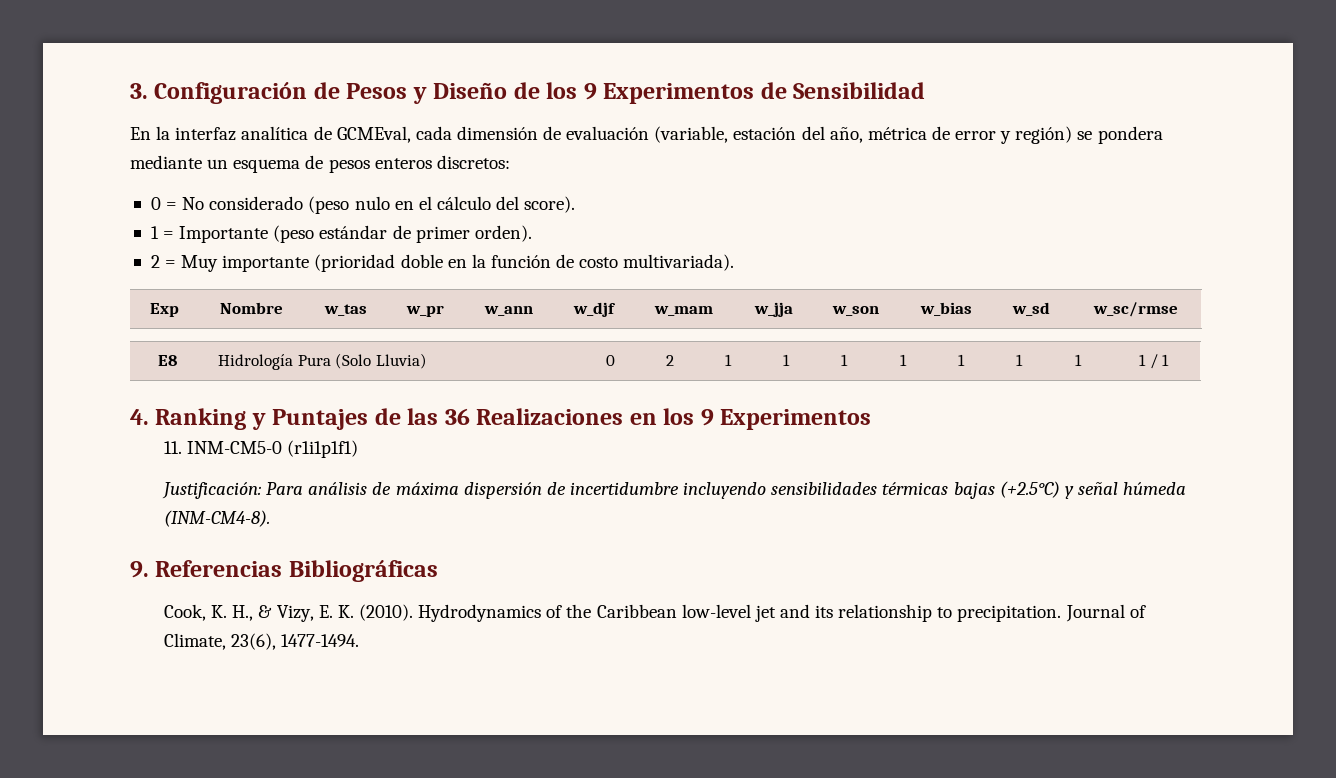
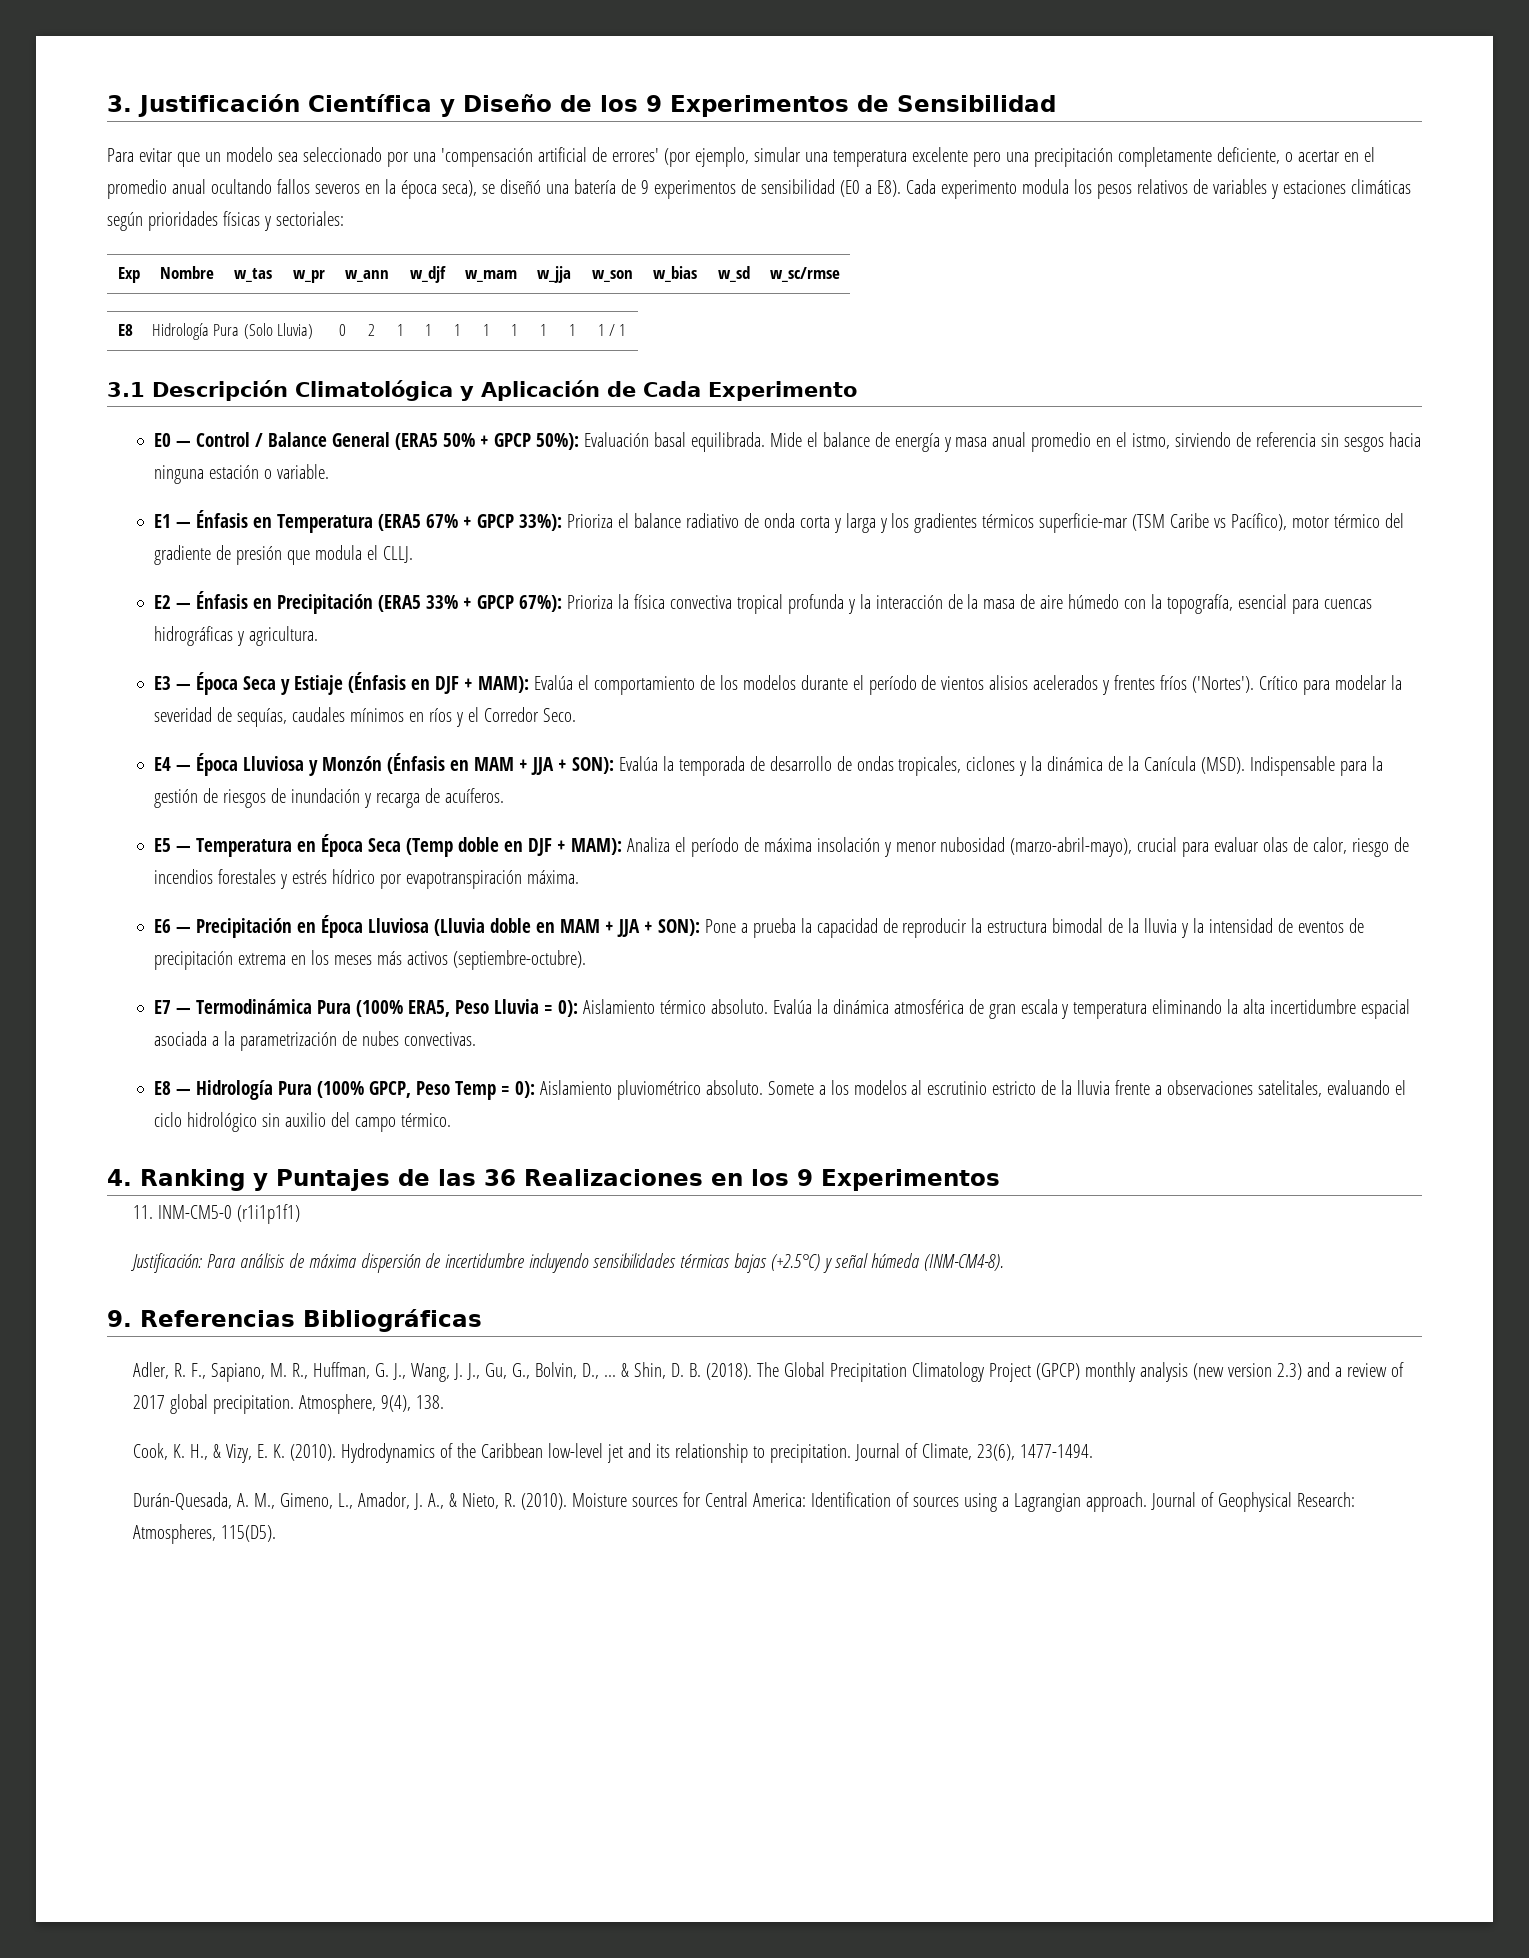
[154,82,408,104] Configuración de Pesos -> [138,94,432,117] Justificación Científica
[130,126,1163,144] [130,155,510,173] [150,196,576,214] [150,225,532,243] [150,254,735,272] En la interfaz analítica de GCMEval, cada dimensión de evaluación (variable, estación del año, métrica de error y región) se pondera mediante un esquema de pesos enteros discretos: // 0 = No considerado (peso nulo en el cálculo del score). // 1 = Importante (peso estándar de primer orden). // 2 = Muy importante (prioridad doble en la función de costo multivariada). -> [107,147,1375,167] [107,179,1411,199] [107,211,344,231] Para evitar que un modelo sea seleccionado por una 'compensación artificial de errores' (por ejemplo, simular una temperatura excelente pero una precipitación completamente deficiente, o acertar en el promedio anual ocultando fallos severos en la época seca), se diseñó una batería de 9 experimentos de sensibilidad (E0 a E8). Cada experimento modula los pesos relativos de variables y estaciones climáticas según prioridades físicas y sectoriales:
(1170, 360) none -> [107,380,857,401] [153,432,1422,452] [153,464,329,484] [153,510,1405,533] [153,545,413,565] [153,591,1373,614] [153,626,318,646] [153,672,1403,695] [153,707,576,727] [153,753,1384,776] [153,788,504,808] [153,834,1410,857] [153,869,579,889] [153,915,1365,938] [153,950,586,970] [153,999,1411,1019] [153,1031,476,1051] [153,1080,1407,1100] [153,1112,451,1132] // 3.1 Descripción Climatológica y Aplicación de Cada Experimento // E0 — Control / Balance General (ERA5 50% + GPCP 50%): Evaluación basal equilibrada. Mide el balance de energía y masa anual promedio en el istmo, sirviendo de referencia sin sesgos hacia ninguna estación o variable. // E1 — Énfasis en Temperatura (ERA5 67% + GPCP 33%): Prioriza el balance radiativo de onda corta y larga y los gradientes térmicos superficie-mar (TSM Caribe vs Pacífico), motor térmico del gradiente de presión que modula el CLLJ. // E2 — Énfasis en Precipitación (ERA5 33% + GPCP 67%): Prioriza la física convectiva tropical profunda y la interacción de la masa de aire húmedo con la topografía, esencial para cuencas hidrográficas y agricultura. // E3 — Época Seca y Estiaje (Énfasis en DJF + MAM): Evalúa el comportamiento de los modelos durante el período de vientos alisios acelerados y frentes fríos ('Nortes'). Crítico para modelar la severidad de sequías, caudales mínimos en ríos y el Corredor Seco. // E4 — Época Lluviosa y Monzón (Énfasis en MAM + JJA + SON): Evalúa la temporada de desarrollo de ondas tropicales, ciclones y la dinámica de la Canícula (MSD). Indispensable para la gestión de riesgos de inundación y recarga de acuíferos. // E5 — Temperatura en Época Seca (Temp doble en DJF + MAM): Analiza el período de máxima insolación y menor nubosidad (marzo-abril-mayo), crucial para evaluar olas de calor, riesgo de incendios forestales y estrés hídrico por evapotranspiración máxima. // E6 — Precipitación en Época Lluviosa (Lluvia doble en MAM + JJA + SON): Pone a prueba la capacidad de reproducir la estructura bimodal de la lluvia y la intensidad de eventos de precipitación extrema en los meses más activos (septiembre-octubre). // E7 — Termodinámica Pura (100% ERA5, Peso Lluvia = 0): Aislamiento térmico absoluto. Evalúa la dinámica atmosférica de gran escala y temperatura eliminando la alta incertidumbre espacial asociada a la parametrización de nubes convectivas. // E8 — Hidrología Pura (100% GPCP, Peso Temp = 0): Aislamiento pluviométrico absoluto. Somete a los modelos al escrutinio estricto de la lluvia frente a observaciones satelitales, evaluando el ciclo hidrológico sin auxilio del campo térmico.
(438, 571) none -> [133,1362,1404,1382] [133,1394,445,1414] // Adler, R. F., Sapiano, M. R., Huffman, G. J., Wang, J. J., Gu, G., Bolvin, D., ... & Shin, D. B. (2018). The Global Precipitation Climatology Project (GPCP) monthly analysis (new version 2.3) and a review of 2017 global precipitation. Atmosphere, 9(4), 138.
(360, 640) none -> [133,1492,1356,1512] [133,1524,277,1544] // Durán-Quesada, A. M., Gimeno, L., Amador, J. A., & Nieto, R. (2010). Moisture sources for Central America: Identification of sources using a Lagrangian approach. Journal of Geophysical Research: Atmospheres, 115(D5).

